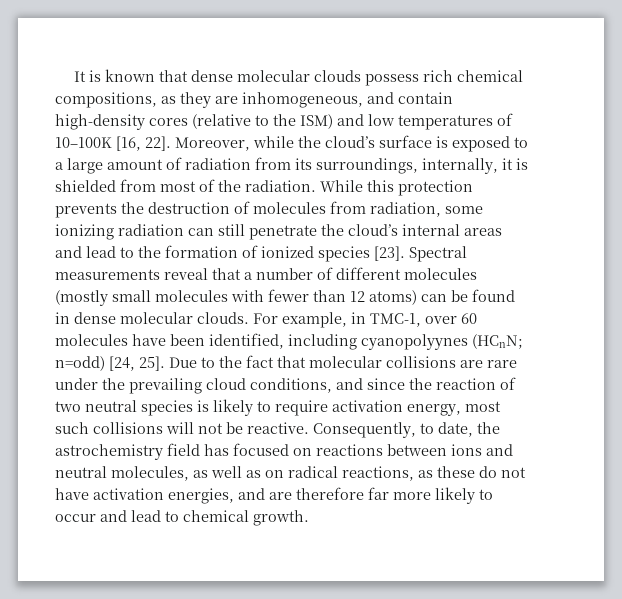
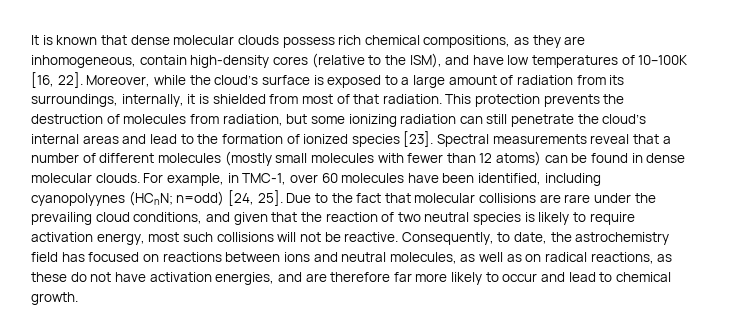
[367,92,394,104] and -> (136, 61) none
[300,114,364,129] ISM) and -> [409,53,504,68] ISM), and have
[218,180,394,192] the radiation. While this -> [353,94,472,104] that radiation. This
(441, 209) none -> [286,114,308,124] but
[367,378,405,390] since -> [233,212,298,225] given that

